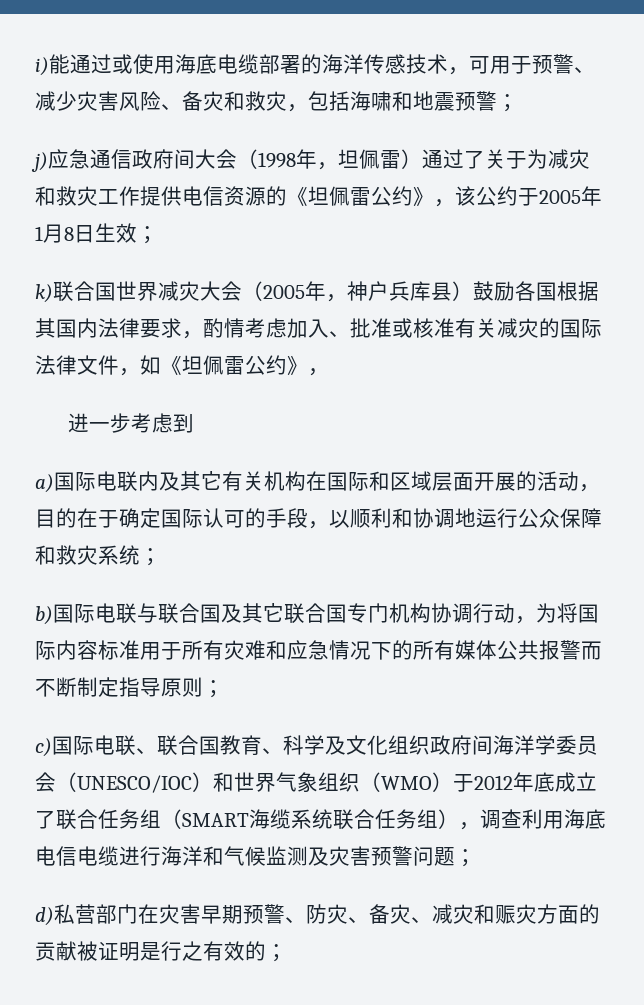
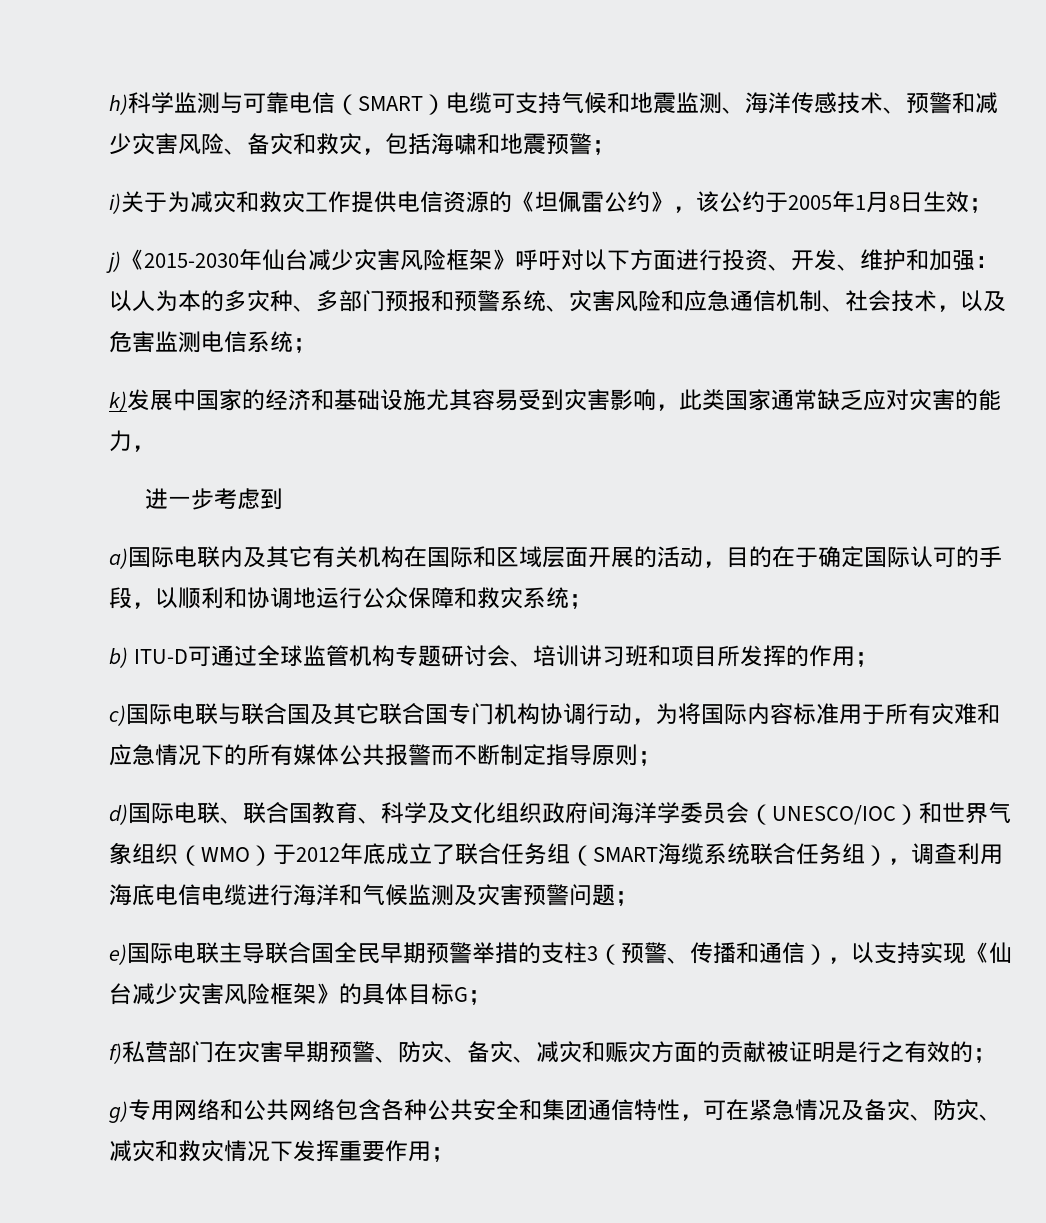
[35,54,595,76] i)能通过或使用海底电缆部署的海洋传感技术，可用于预警、 -> [109,92,975,115] h)科学监测与可靠电信（SMART）电缆可支持气候和地震监测、海洋传感技术、预警和
[31,149,485,172] j)应急通信政府间大会（1998年，坦佩雷）通过了 -> [109,193,121,214] i)
[35,281,599,303] [35,318,602,339] [35,355,308,376] k)联合国世界减灾大会（2005年，神户兵库县）鼓励各国根据其国内法律要求，酌情考虑加入、批准或核准有关减灾的国际法律文件，如《坦佩雷公约》 -> [106,249,998,273] [109,290,1006,312] [109,331,316,353] [109,389,1001,412] [109,430,132,452] j)《2015-2030年仙台减少灾害风险框架》呼吁对以下方面进行投资、开发、维护和加强：以人为本的多灾种、多部门预报和预警系统、灾害风险和应急通信机制、社会技术，以及危害监测电信系统； // k)发展中国家的经济和基础设施尤其容易受到灾害影响，此类国家通常缺乏应对灾害的能力
(53, 615) none -> [134,645,879,667] [109,705,126,726] ITU-D可通过全球监管机构专题研讨会、培训讲习班和项目所发挥的作用； // c)
[35,738,52,757] c) -> [109,804,128,825] d)
[35,907,54,926] d) -> [109,942,1012,965] [109,983,491,1005] [109,1043,122,1064] e)国际电联主导联合国全民早期预警举措的支柱3（预警、传播和通信），以支持实现《仙台减少灾害风险框架》的具体目标G； // f)
(287, 953) none -> [109,1099,1002,1123] [109,1140,454,1162] // g)专用网络和公共网络包含各种公共安全和集团通信特性，可在紧急情况及备灾、防灾、减灾和救灾情况下发挥重要作用；

